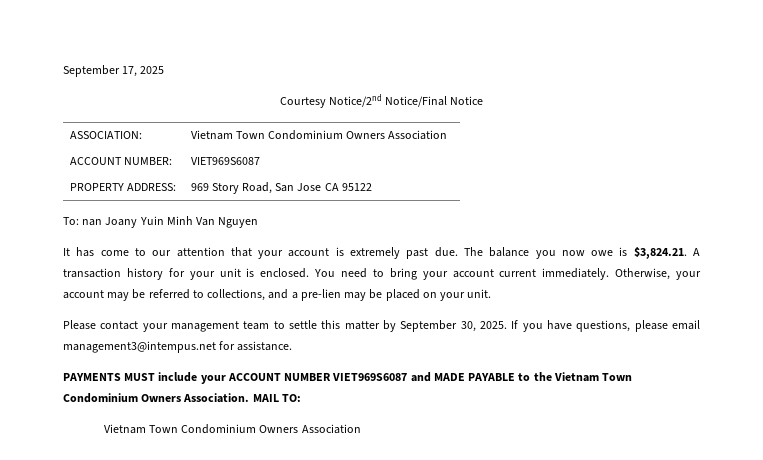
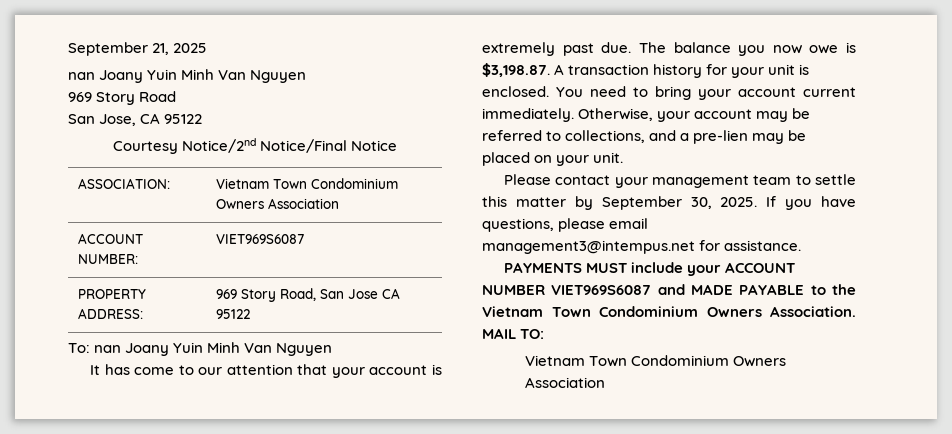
[63,65,138,77] September 17, -> [68,42,170,56] September 21,
(165, 70) none -> [68,69,307,83] [68,91,177,105] [68,113,203,126] // nan Joany Yuin Minh Van Nguyen // 969 Story Road // San Jose, CA 95122
[633,247,687,259] $3,824.21. -> [482,63,550,77] $3,198.87.

